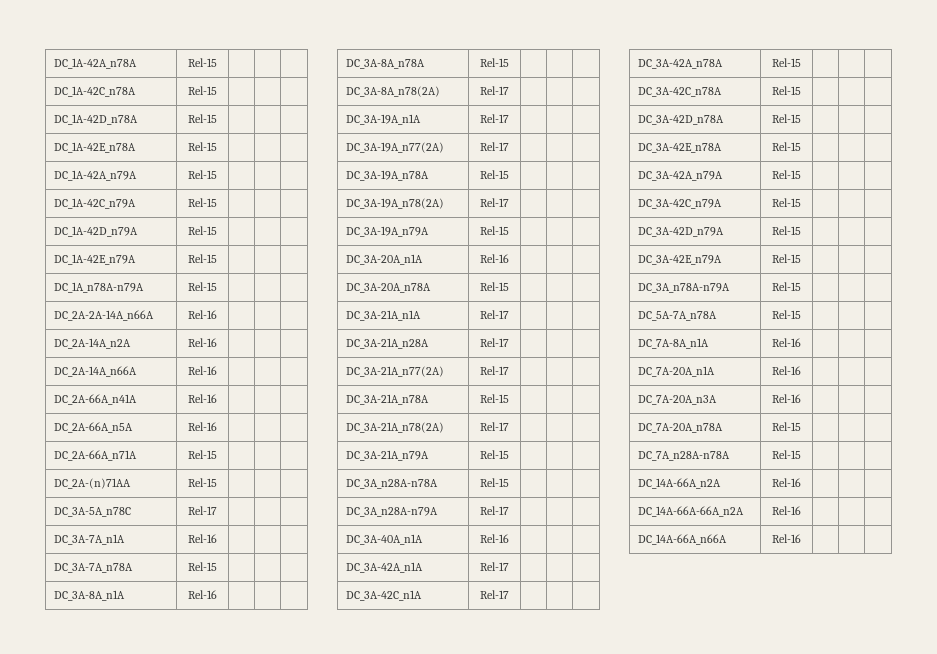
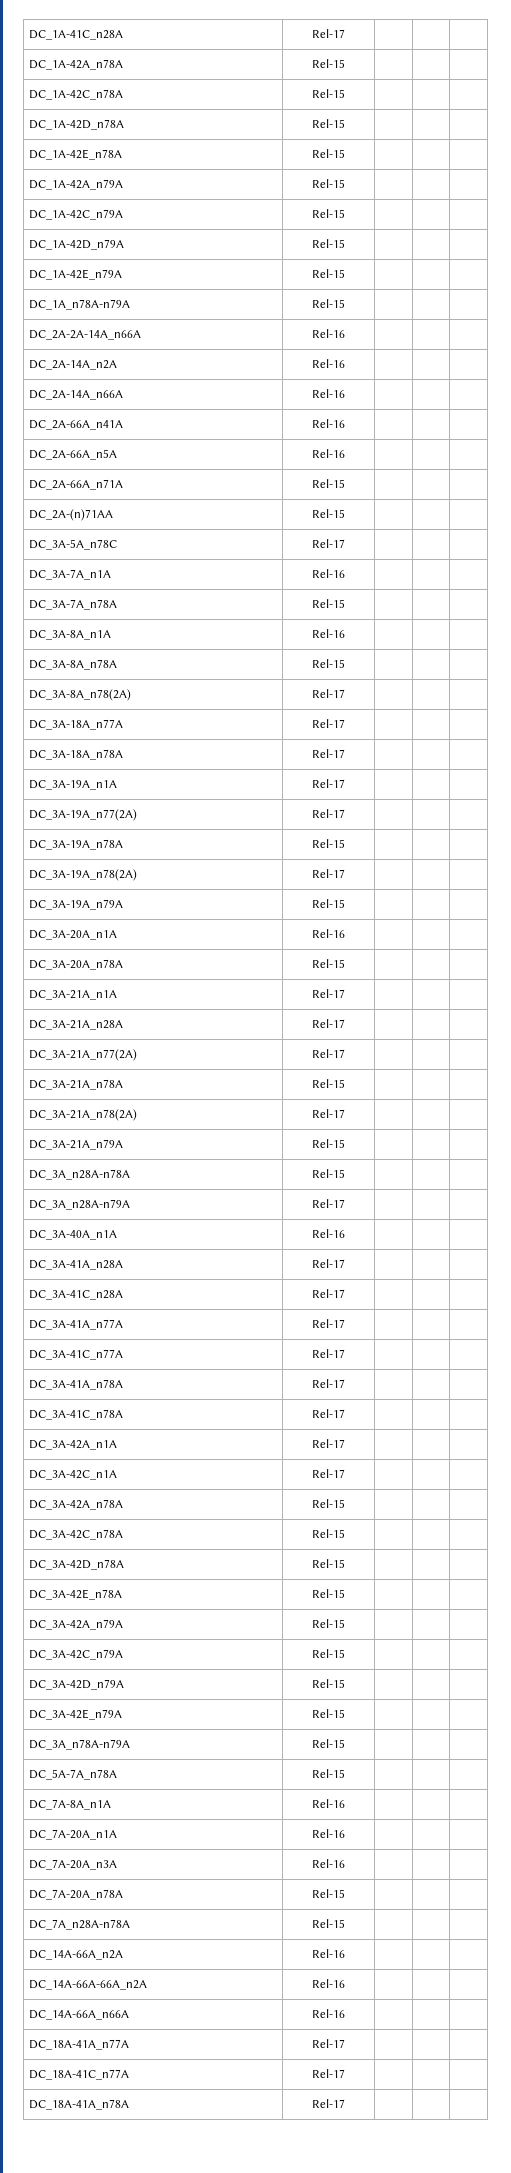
(54, 63) none -> [29,30,124,40] [312,29,345,38] DC_1A-41C_n28A | Rel-17 | | | //
(509, 90) none -> [29,719,124,730] [312,719,345,728] [29,749,124,760] [312,749,345,758] // DC_3A-18A_n77A | Rel-17 | | | // DC_3A-18A_n78A | Rel-17 | | |
(509, 538) none -> [29,1260,124,1270] [312,1259,345,1268] [29,1290,124,1300] [312,1289,345,1298] [29,1319,124,1330] [312,1319,345,1328] [29,1349,124,1360] [312,1349,345,1358] [29,1379,124,1390] [312,1379,345,1388] [29,1409,124,1420] [312,1409,345,1418] // DC_3A-41A_n28A | Rel-17 | | | // DC_3A-41C_n28A | Rel-17 | | | // DC_3A-41A_n77A | Rel-17 | | | // DC_3A-41C_n77A | Rel-17 | | | // DC_3A-41A_n78A | Rel-17 | | | // DC_3A-41C_n78A | Rel-17 | | |
(801, 538) none -> [29,2039,130,2050] [312,2039,345,2048] [29,2069,130,2080] [312,2069,345,2078] [29,2099,130,2110] [312,2099,345,2108] // DC_18A-41A_n77A | Rel-17 | | | // DC_18A-41C_n77A | Rel-17 | | | // DC_18A-41A_n78A | Rel-17 | | |

